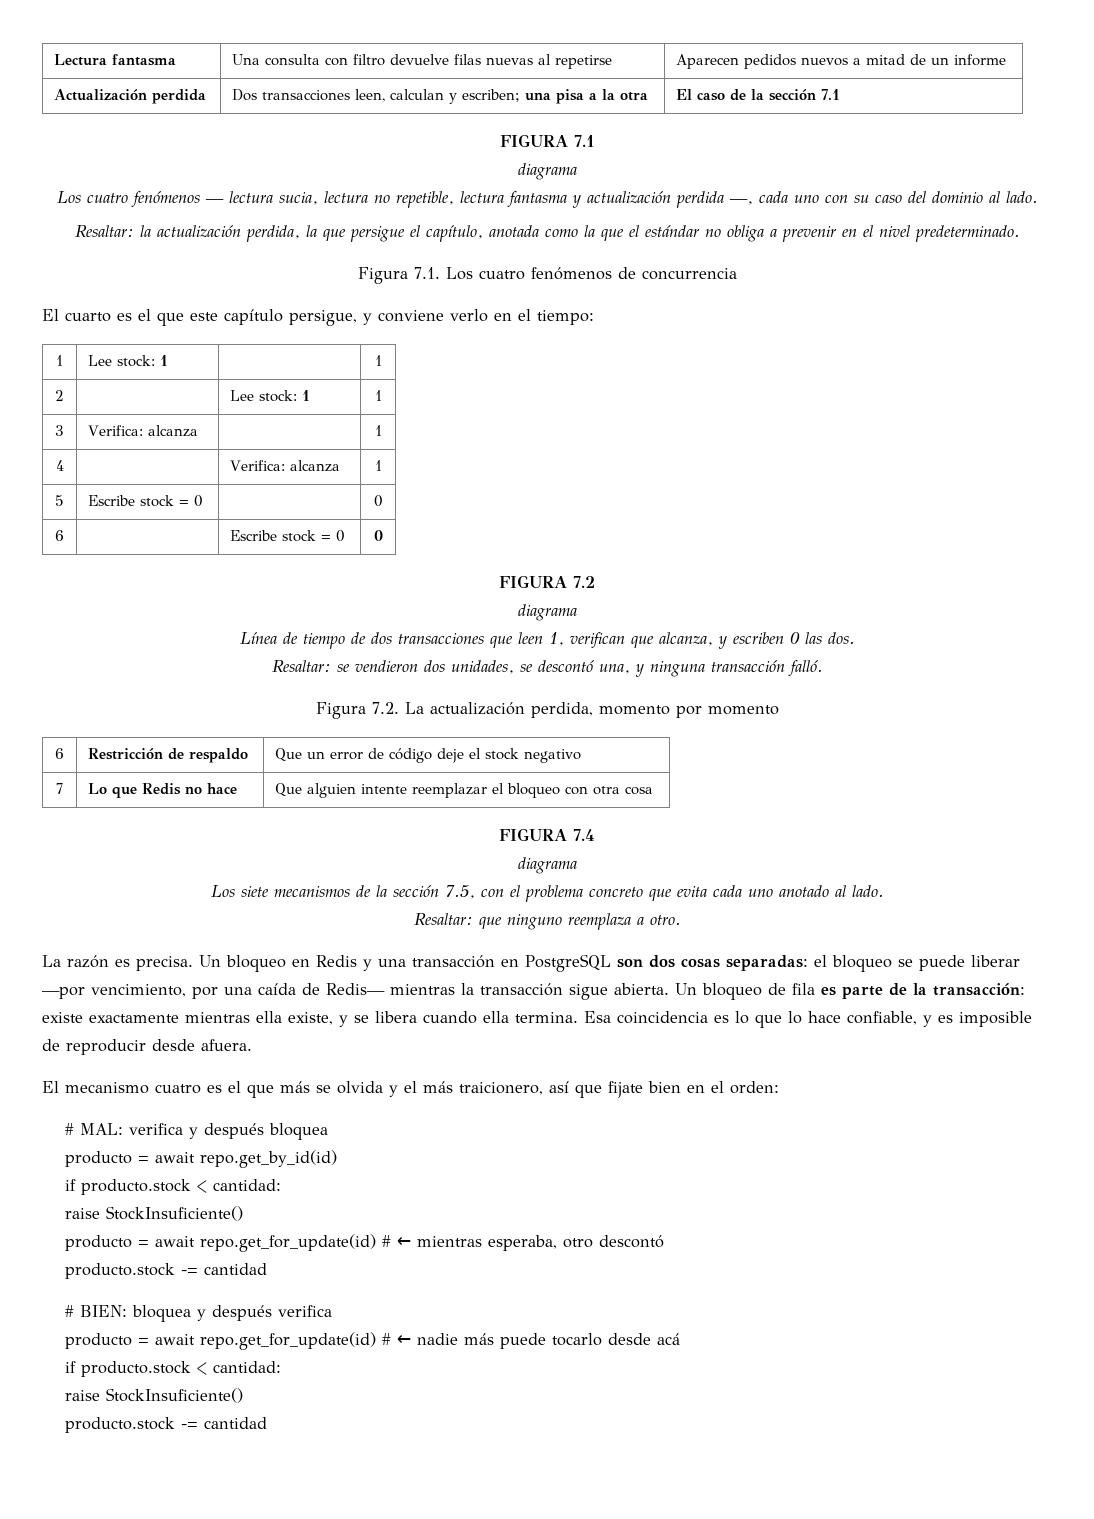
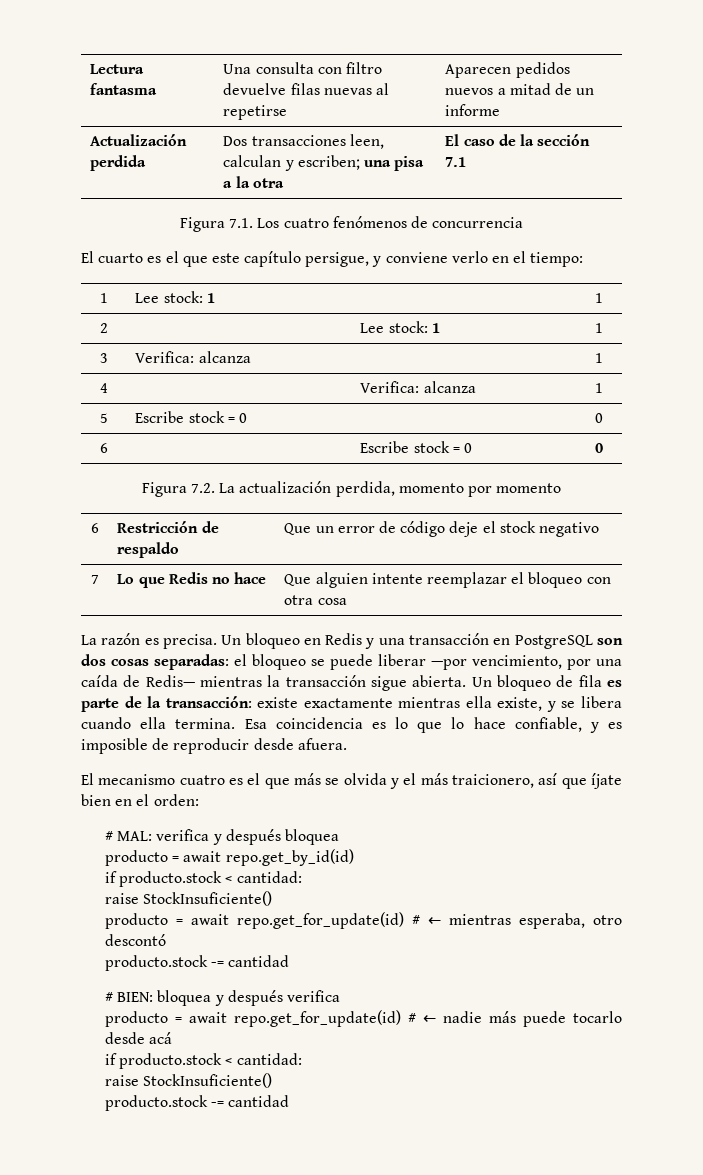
[499,134,595,147] [517,163,577,180] [56,191,1038,208] [74,225,1020,242] // FIGURA 7.1 // diagrama // Los cuatro fenómenos — lectura sucia, lectura no repetible, lectura fantasma y actualización perdida —, cada uno con su caso del dominio al lado. // Resaltar: la actualización perdida, la que persigue el capítulo, anotada como la que el estándar no obliga a prevenir en el nivel predeterminado. -> (467, 162) none
[499,575,595,588] [517,604,577,621] [239,632,855,649] [271,660,823,677] // FIGURA 7.2 // diagrama // Línea de tiempo de dos transacciones que leen 1, verifican que alcanza, y escriben 0 las dos. // Resaltar: se vendieron dos unidades, se descontó una, y ninguna transacción falló. -> (603, 448) none
[499,828,595,841] [517,857,577,874] [210,885,884,902] [413,913,681,930] // FIGURA 7.4 // diagrama // Los siete mecanismos de la sección 7.5, con el problema concreto que evita cada uno anotado al lado. // Resaltar: que ninguno reemplaza a otro. -> (347, 601) none
[608,1081,643,1098] fijate -> [590,773,622,789] íjate

